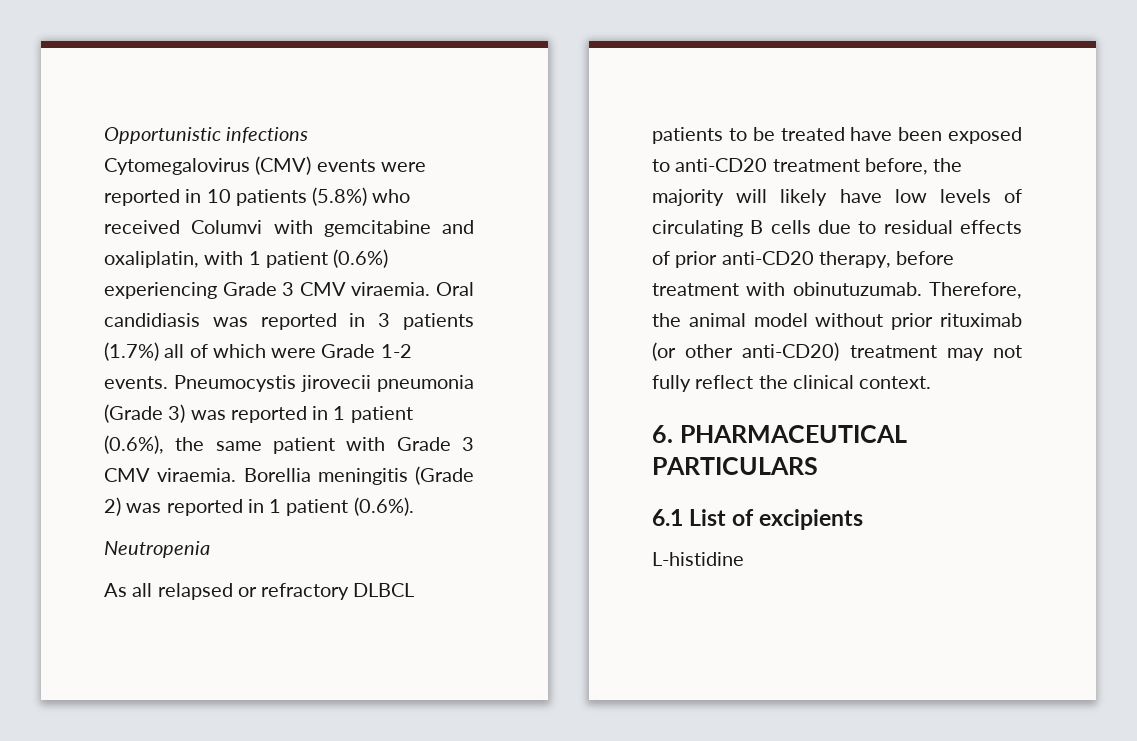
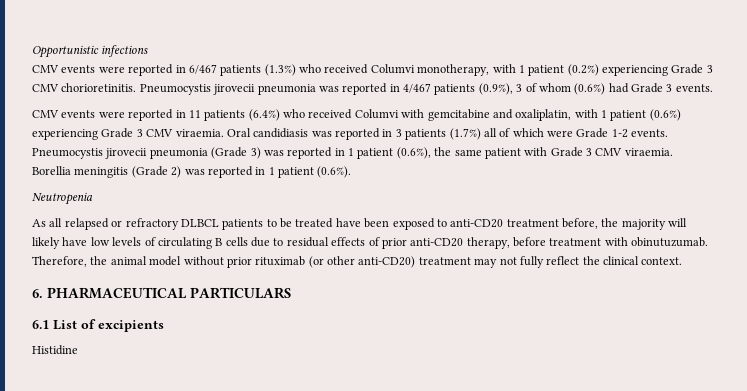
[104,156,426,175] [104,187,368,206] Cytomegalovirus (CMV) events were reported in 10 patients (5.8%) -> [32,64,713,76] [32,83,713,95] [32,109,280,121] CMV events were reported in 6/467 patients (1.3%) who received Columvi monotherapy, with 1 patient (0.2%) experiencing Grade 3 CMV chorioretinitis. Pneumocystis jirovecii pneumonia was reported in 4/467 patients (0.9%), 3 of whom (0.6%) had Grade 3 events. // CMV events were reported in 11 patients (6.4%)
[652,552,744,566] L-histidine -> [32,345,78,355] Histidine

